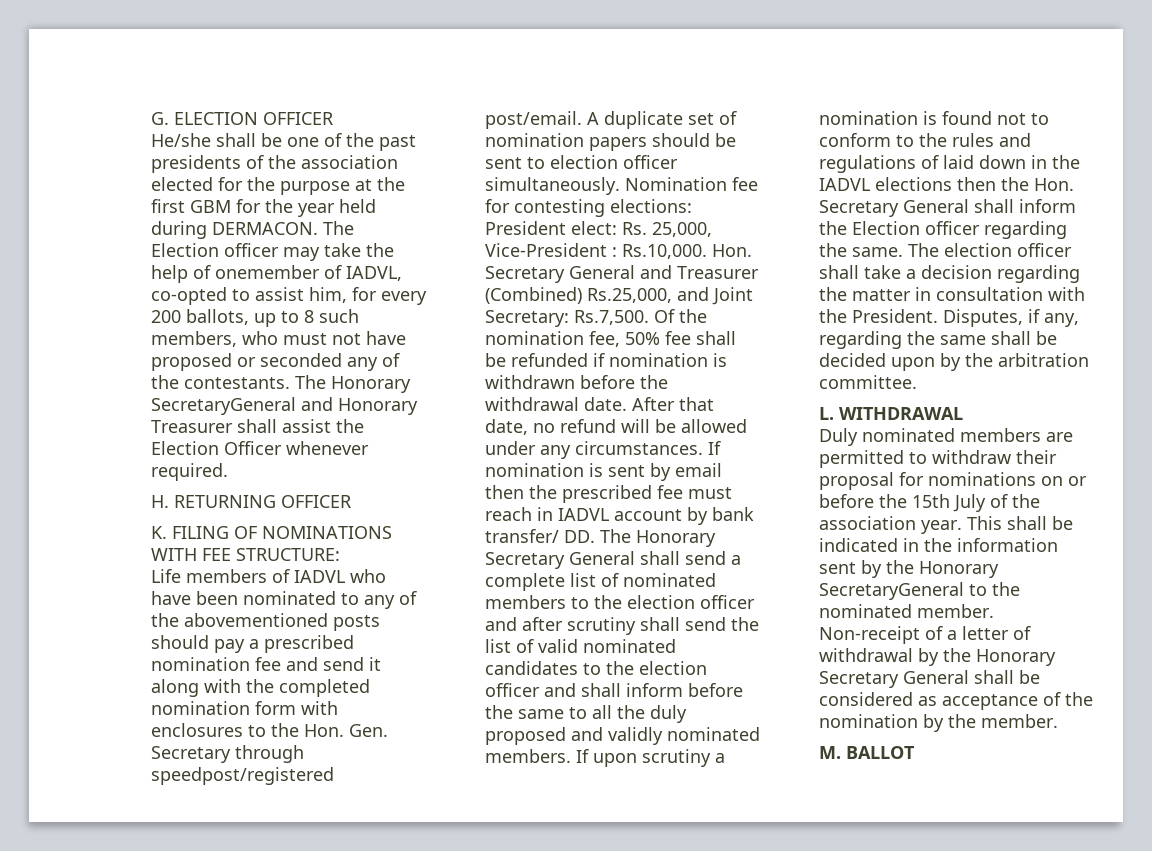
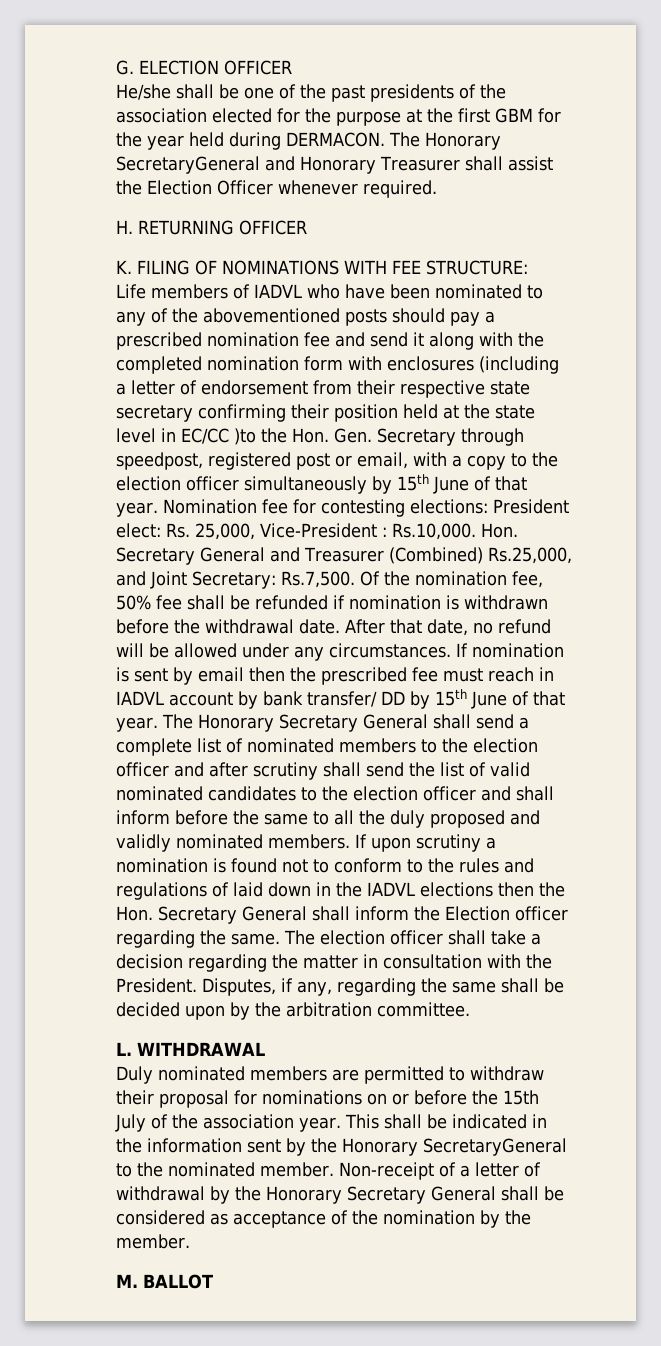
[151,243,395,261] [151,265,403,283] [151,287,428,305] [151,309,360,327] [151,331,407,347] [151,353,401,371] [151,375,327,389] Election officer may take the help of onemember of IADVL, co-opted to assist him, for every 200 ballots, up to 8 such members, who must not have proposed or seconded any of the contestants. The -> (421, 139) none
[248,725,267,737] to -> [479,356,560,374] [116,380,531,398] [116,404,536,422] [116,428,257,445] (including a letter of endorsement from their respective state secretary confirming their position held at the state level in EC/CC )to
[151,767,335,785] [485,111,738,129] [485,133,737,151] [485,155,679,169] [485,177,621,195] speedpost/registered post/email. A duplicate set of nomination papers should be sent to election officer simultaneously. -> [116,452,559,470] [116,474,528,494] [116,502,159,517] speedpost, registered post or email, with a copy to the election officer simultaneously by 15th June of that year.
[564,530,596,543] DD. -> [381,689,566,709] [116,717,159,732] DD by 15th June of that year.

